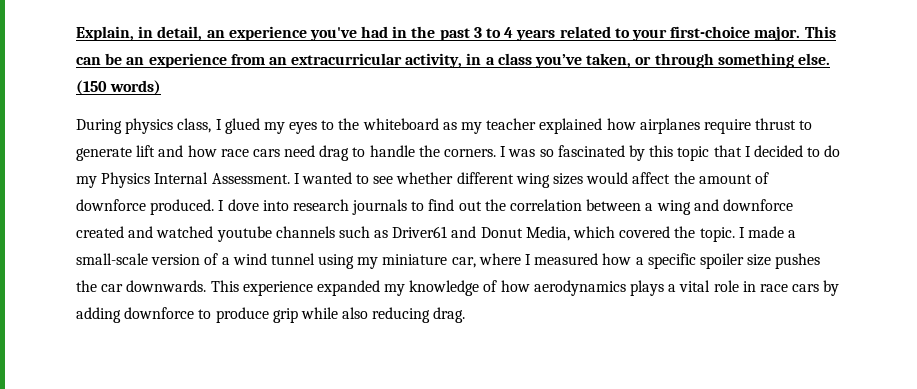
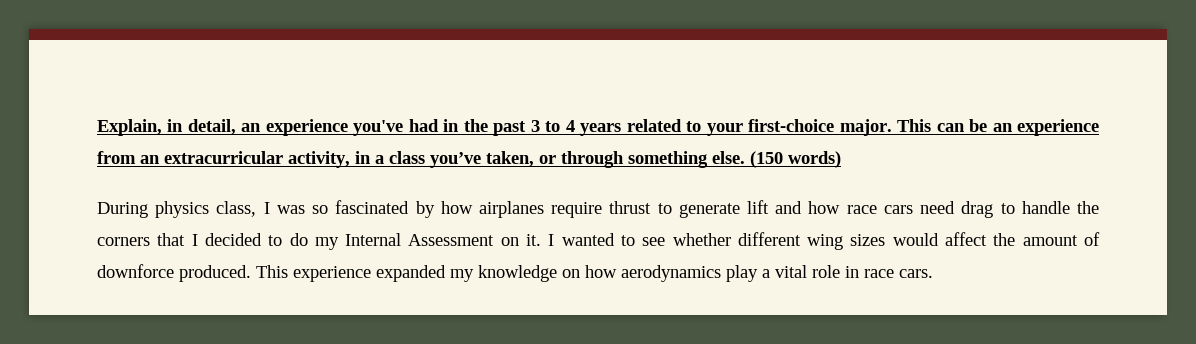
[224,118,603,134] glued my eyes to the whiteboard as my teacher explained -> [276,200,435,218] was so fascinated by
[444,145,710,161] corners. I was so fascinated by this topic -> [97,237,150,246] corners
[101,172,290,188] Physics Internal Assessment. -> [345,233,542,246] Internal Assessment on it.
[218,199,793,215] [76,226,797,242] [76,253,821,269] [76,280,207,292] I dove into research journals to find out the correlation between a wing and downforce created and watched youtube channels such as Driver61 and Donut Media, which covered the topic. I made a small-scale version of a wind tunnel using my miniature car, where I measured how a specific spoiler size pushes the car downwards. -> (251, 273) none
[483,280,498,292] of -> [562,269,580,278] on
[630,280,665,296] plays -> [726,265,758,282] play
[792,280,840,296] [76,307,466,323] cars by adding downforce to produce grip while also reducing drag. -> [899,269,933,278] cars.

